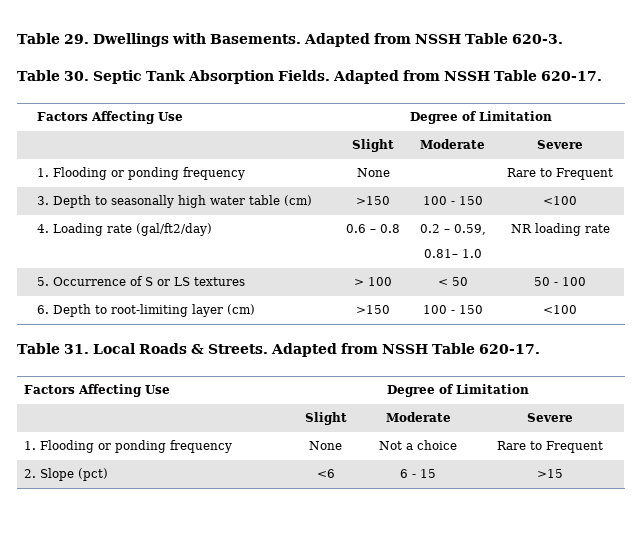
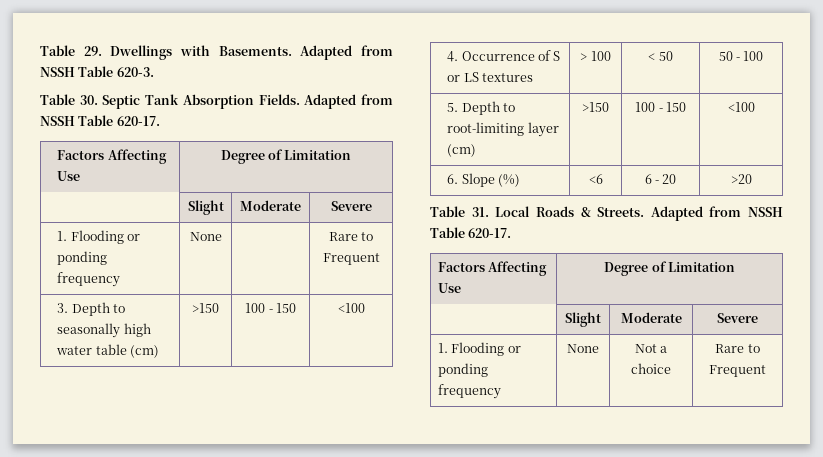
[52,223,212,236] [346,224,400,233] [419,224,486,235] [423,249,482,258] [510,223,610,236] [36,277,49,286] Loading rate (gal/ft2/day) | 0.6 – 0.8 | 0.2 – 0.59, // 0.81– 1.0 | NR loading rate // 5. -> (459, 56) none
[36,305,49,314] 6. -> [447,103,459,112] 5.
(577, 309) none -> [447,173,520,187] [588,174,603,184] [644,174,677,184] [730,174,752,184] // 6. Slope (%) | <6 | 6 - 20 | >20
[24,468,109,481] [316,469,335,478] [400,469,436,478] [537,469,563,478] // 2. Slope (pct) | <6 | 6 - 15 | >15 -> (766, 371) none

